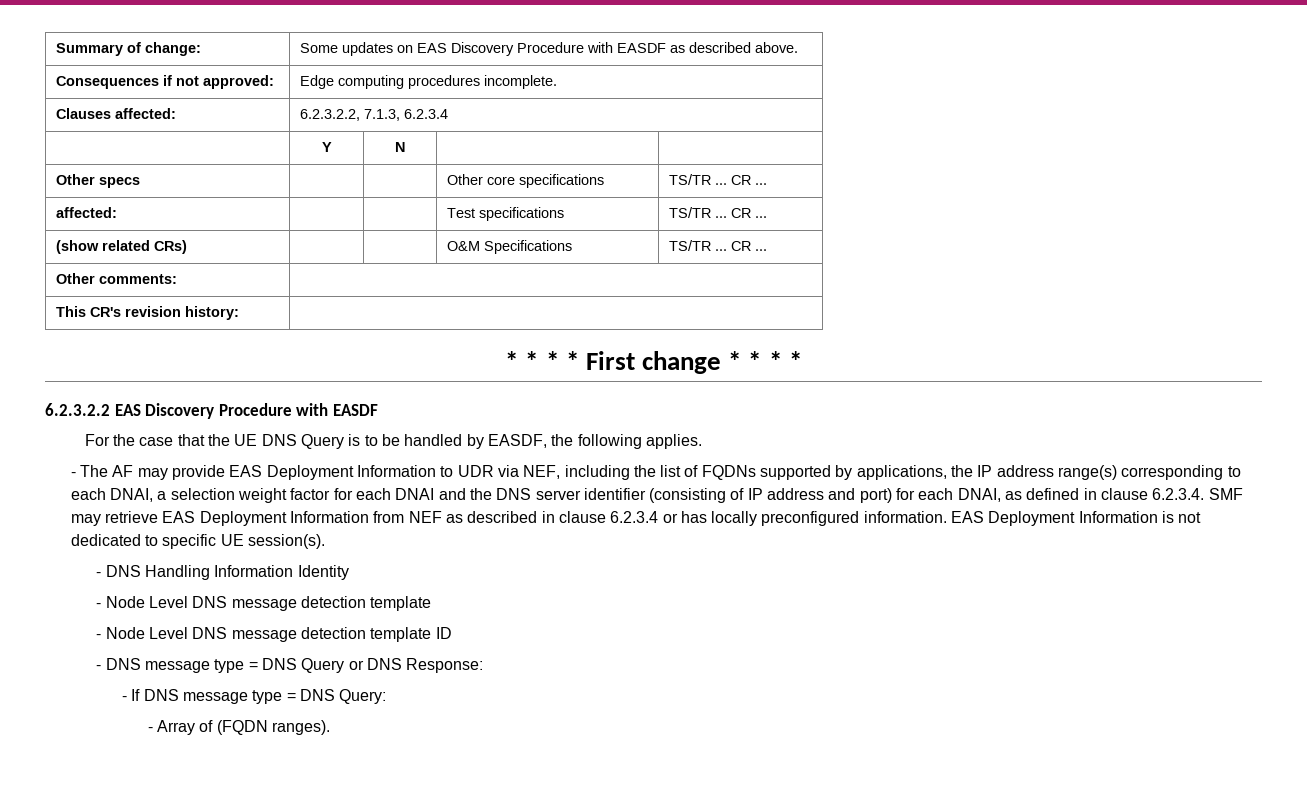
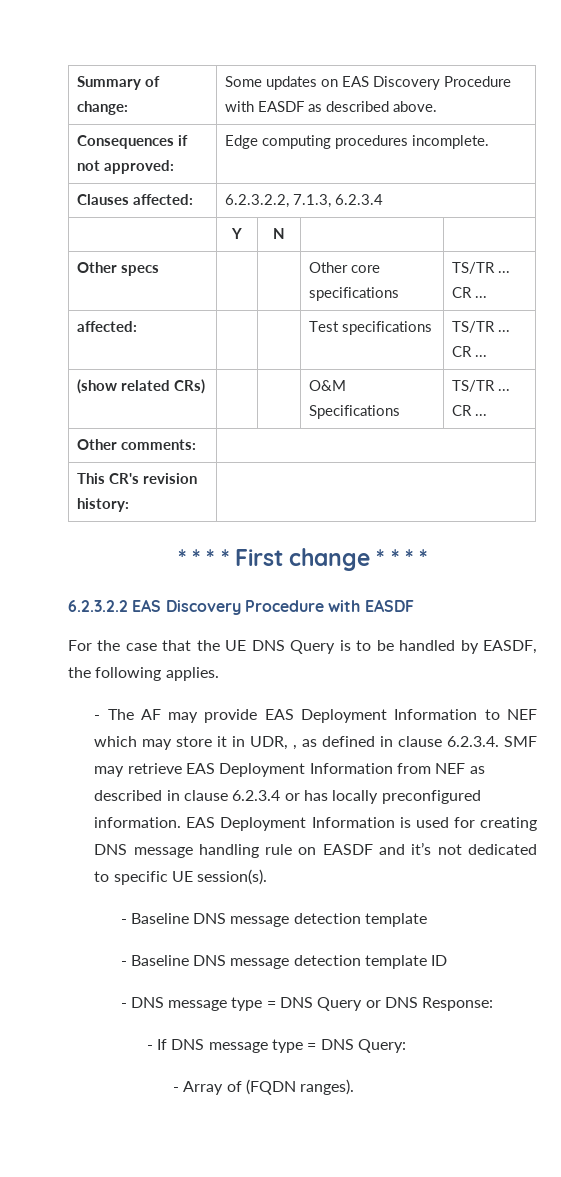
[457,465,1241,480] [70,488,1001,503] UDR via NEF, including the list of FQDNs supported by applications, the IP address range(s) corresponding to each DNAI, a selection weight factor for each DNAI and the DNS server identifier (consisting of IP address and port) for each DNAI, -> [506,709,537,720] [94,736,298,750] NEF which may store it in UDR, ,
(1175, 517) none -> [415,817,537,831] [94,842,432,858] used for creating DNS message handling rule on EASDF and it’s
[105,565,349,580] [96,596,188,608] DNS Handling Information Identity // - Node Level -> [130,913,189,924] Baseline
[105,627,188,639] Node Level -> [130,955,189,966] Baseline

